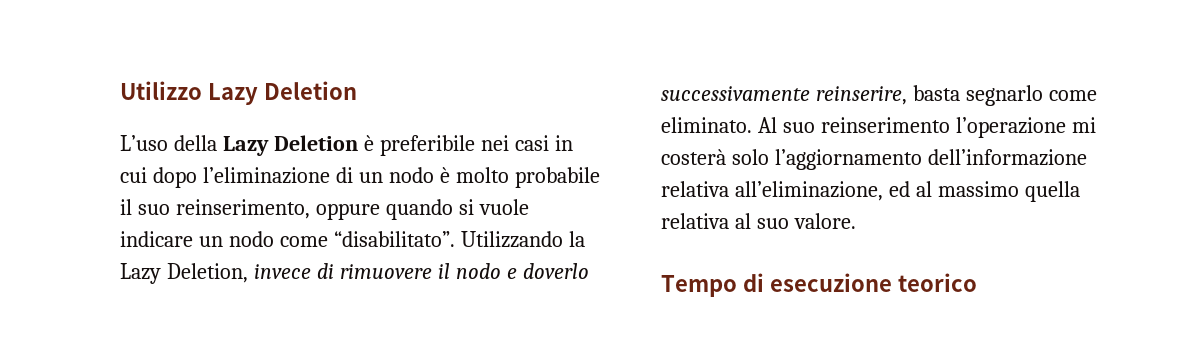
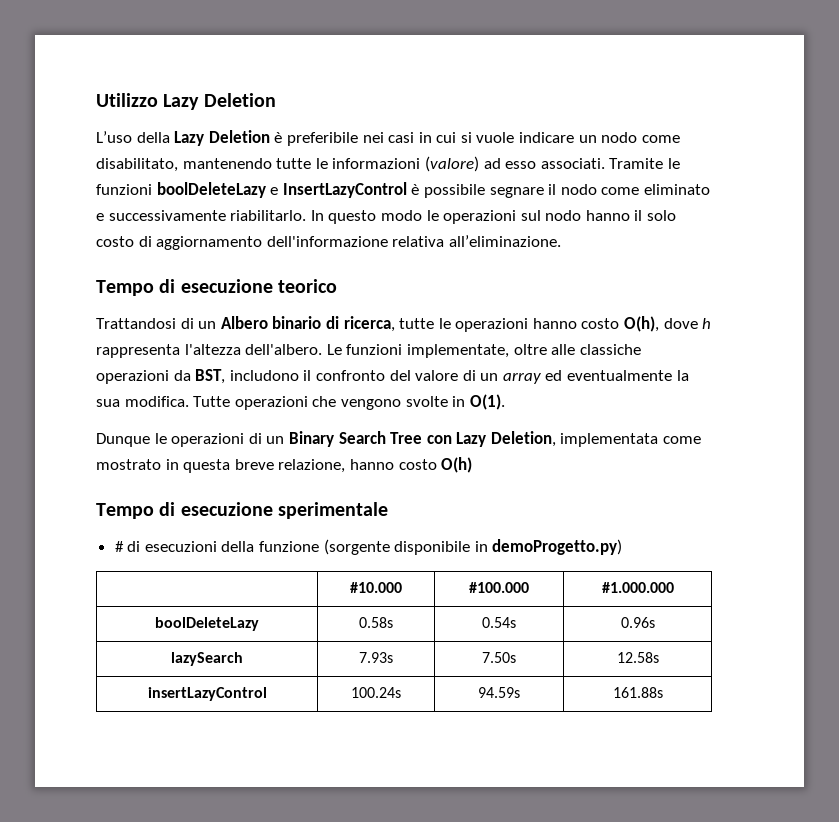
[152,167,600,188] [120,199,453,220] dopo l’eliminazione di un nodo è molto probabile il suo reinserimento, oppure quando -> (457, 137) none
[333,231,585,248] [120,263,589,284] [661,85,1097,106] [661,117,1096,138] [661,149,1087,170] [661,181,1080,202] [661,213,856,229] [661,273,977,297] “disabilitato”. Utilizzando la Lazy Deletion, invece di rimuovere il nodo e doverlo successivamente reinserire, basta segnarlo come eliminato. Al suo reinserimento l’operazione mi costerà solo l’aggiornamento dell’informazione relativa all’eliminazione, ed al massimo quella relativa al suo valore. // Tempo di esecuzione teorico -> [96,156,680,172] [96,182,710,198] [96,210,677,224] [96,235,561,250] [96,279,337,296] [96,316,712,332] [96,344,641,358] [96,369,689,384] [96,394,505,410] [96,431,702,447] [96,457,473,473] [96,502,388,519] [114,539,623,555] [350,582,402,593] [469,582,529,593] [601,582,674,593] [155,617,259,631] [359,617,393,628] [482,617,516,628] [620,617,655,628] [171,652,243,666] [359,652,393,663] [482,652,516,663] [616,652,659,663] [147,687,267,701] [351,687,401,698] [478,687,520,698] [612,687,663,698] disabilitato, mantenendo tutte le informazioni (valore) ad esso associati. Tramite le funzioni boolDeleteLazy e InsertLazyControl è possibile segnare il nodo come eliminato e successivamente riabilitarlo. In questo modo le operazioni sul nodo hanno il solo costo di aggiornamento dell'informazione relativa all’eliminazione. // Tempo di esecuzione teorico // Trattandosi di un Albero binario di ricerca, tutte le operazioni hanno costo O(h), dove h rappresenta l'altezza dell'albero. Le funzioni implementate, oltre alle classiche operazioni da BST, includono il confronto del valore di un array ed eventualmente la sua modifica. Tutte operazioni che vengono svolte in O(1). // Dunque le operazioni di un Binary Search Tree con Lazy Deletion, implementata come mostrato in questa breve relazione, hanno costo O(h) // Tempo di esecuzione sperimentale // # di esecuzioni della funzione (sorgente disponibile in demoProgetto.py) // | #10.000 | #100.000 | #1.000.000 // boolDeleteLazy | 0.58s | 0.54s | 0.96s // lazySearch | 7.93s | 7.50s | 12.58s // insertLazyControl | 100.24s | 94.59s | 161.88s

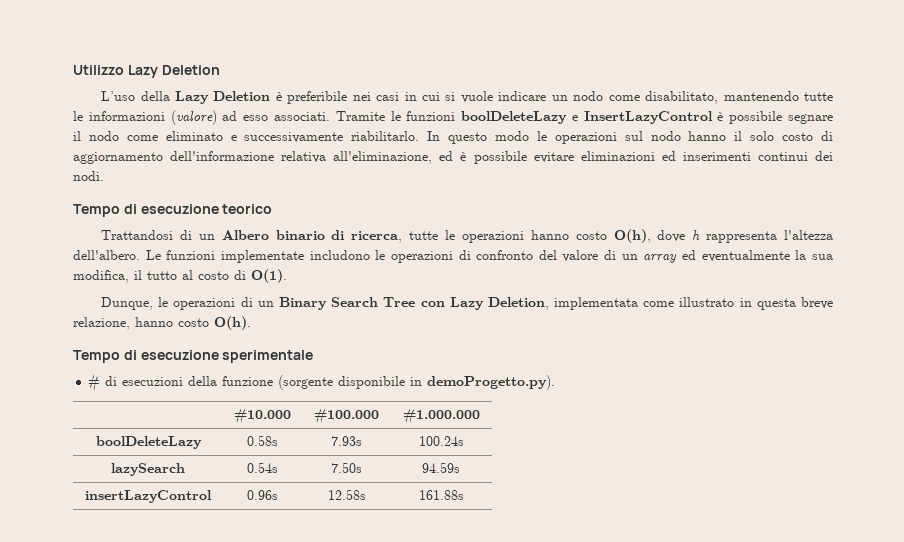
[448,235,561,247] all’eliminazione. -> [333,151,833,164] [73,171,104,181] all'eliminazione, ed è possibile evitare eliminazioni ed inserimenti continui dei nodi.
[406,344,641,358] [96,369,312,384] implementate, oltre alle classiche operazioni da BST, includono il -> [220,250,471,263] implementate includono le operazioni di
[124,396,466,410] modifica. Tutte operazioni che vengono svolte in -> [73,270,246,283] modifica, il tutto al costo di
[96,433,150,447] Dunque -> [101,297,154,310] Dunque,
[96,459,161,470] mostrato -> [679,297,735,307] illustrato
[441,457,473,473] O(h) -> [214,316,251,330] O(h).
[492,539,623,555] demoProgetto.py) -> [427,375,556,390] demoProgetto.py).
[482,617,516,628] [620,617,655,628] 0.54s | 0.96s -> [331,436,362,446] [418,436,464,446] 7.93s | 100.24s
[359,652,393,663] 7.93s -> [247,462,278,473] 0.54s
[616,652,659,663] 12.58s -> [422,462,460,473] 94.59s
[351,687,401,698] [478,687,520,698] 100.24s | 94.59s -> [247,490,278,500] [327,489,366,500] 0.96s | 12.58s

